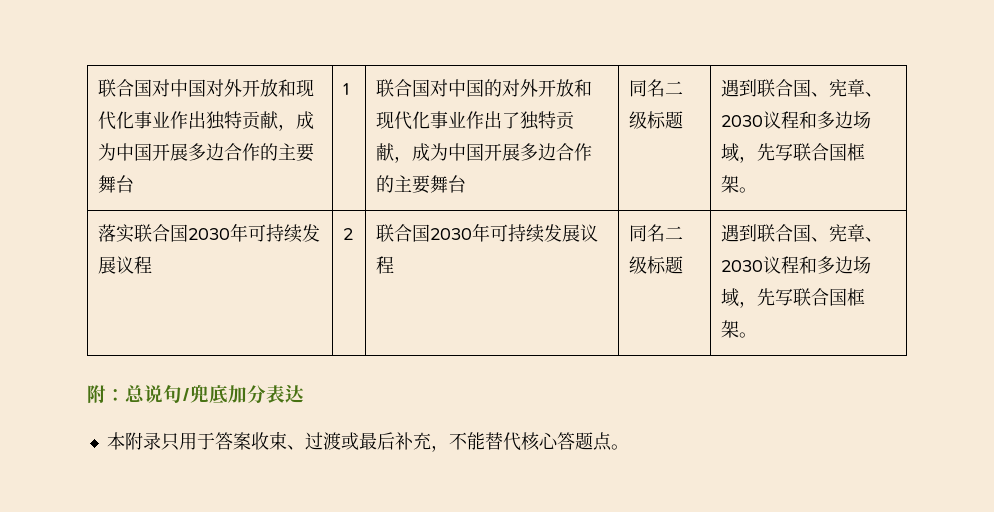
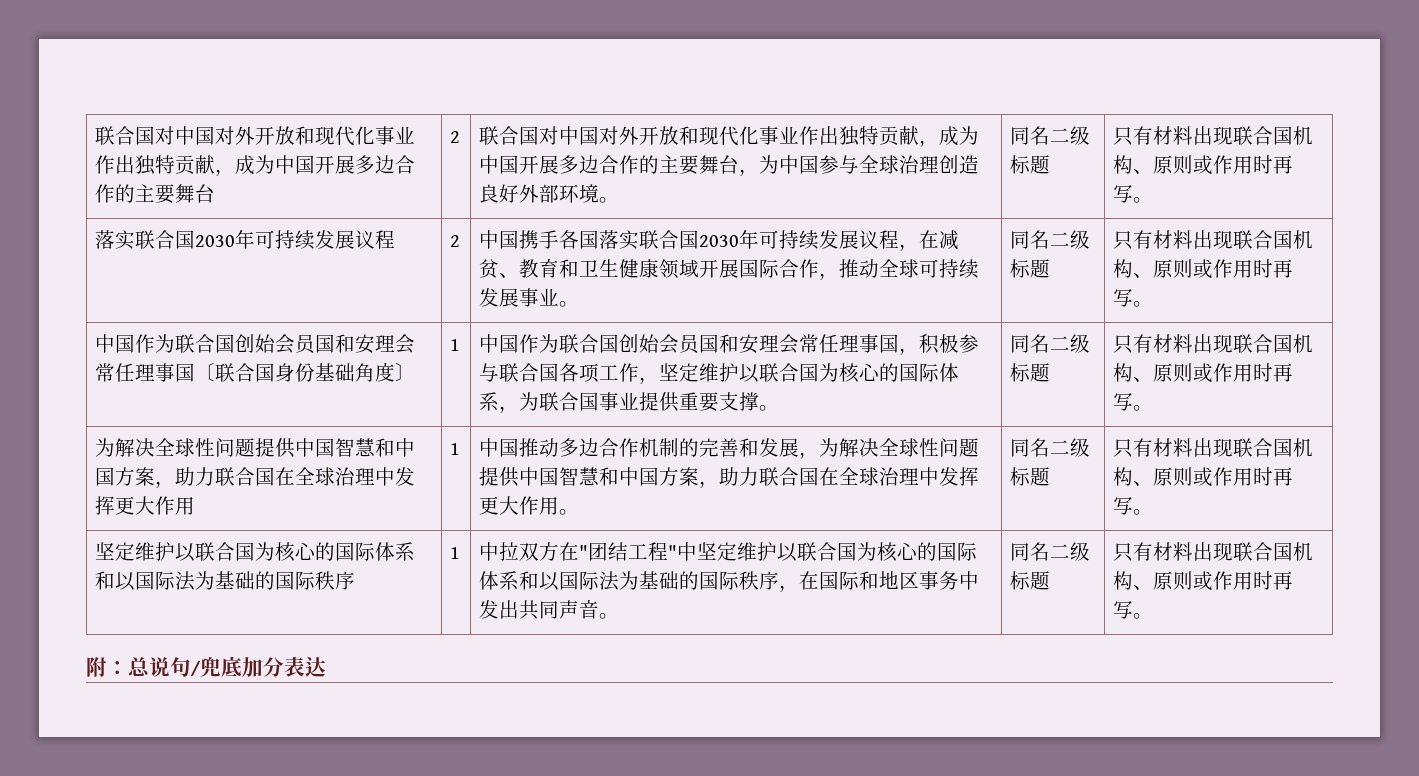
[343,83,350,95] [376,79,593,97] [376,111,521,130] 1 | 联合国对中国的对外开放和现代化事业作出了 -> [449,131,460,143] [478,126,839,146] 2 | 联合国对中国对外开放和现代化事业作出
[629,79,684,97] [629,111,684,129] [721,79,884,97] [721,111,872,129] [721,143,866,163] [721,175,740,193] | 同名二级标题 | 遇到联合国、宪章、2030议程和多边场域，先写联合国框架 -> [738,155,979,176] [478,184,619,203] [1009,126,1090,145] [1009,155,1050,174] [1112,126,1313,146] [1112,155,1293,175] [1112,185,1133,203] ，为中国参与全球治理创造良好外部环境。 | 同名二级标题 | 只有材料出现联合国机构、原则或作用时再写
[376,223,599,243] [376,256,395,274] [629,224,684,242] [629,256,684,274] [721,224,884,242] [721,256,872,274] [721,288,866,308] [721,320,740,338] 联合国2030年可持续发展议程 | 同名二级标题 | 遇到联合国、宪章、2030议程和多边场域，先写联合国框架 -> [478,230,959,251] [478,259,979,280] [478,288,579,307] [1009,230,1090,249] [1009,259,1050,278] [1112,230,1313,250] [1112,259,1293,279] [1112,289,1153,307] [94,334,415,354] [94,363,415,382] [449,339,460,351] [478,334,979,355] [478,363,959,384] [478,392,779,413] [1009,334,1090,353] [1009,363,1050,382] [1112,334,1313,354] [1112,363,1293,383] [1112,393,1153,411] [94,438,415,458] [94,467,415,488] [94,496,195,515] [449,443,460,455] [478,438,979,459] [478,467,979,488] [478,496,579,515] [1009,438,1090,457] [1009,467,1050,486] [1112,438,1313,458] [1112,467,1293,487] [1112,497,1153,515] [94,542,415,562] [94,571,355,591] [449,547,460,559] [478,542,977,562] [478,571,979,592] [478,600,619,620] [1009,542,1090,561] [1009,571,1050,590] [1112,542,1313,562] [1112,571,1293,591] [1112,601,1133,619] 中国携手各国落实联合国2030年可持续发展议程，在减贫、教育和卫生健康领域开展国际合作，推动全球可持续发展事业。 | 同名二级标题 | 只有材料出现联合国机构、原则或作用时再写。 // 中国作为联合国创始会员国和安理会常任理事国〔联合国身份基础角度〕 | 1 | 中国作为联合国创始会员国和安理会常任理事国，积极参与联合国各项工作，坚定维护以联合国为核心的国际体系，为联合国事业提供重要支撑。 | 同名二级标题 | 只有材料出现联合国机构、原则或作用时再写。 // 为解决全球性问题提供中国智慧和中国方案，助力联合国在全球治理中发挥更大作用 | 1 | 中国推动多边合作机制的完善和发展，为解决全球性问题提供中国智慧和中国方案，助力联合国在全球治理中发挥更大作用。 | 同名二级标题 | 只有材料出现联合国机构、原则或作用时再写。 // 坚定维护以联合国为核心的国际体系和以国际法为基础的国际秩序 | 1 | 中拉双方在"团结工程"中坚定维护以联合国为核心的国际体系和以国际法为基础的国际秩序，在国际和地区事务中发出共同声音。 | 同名二级标题 | 只有材料出现联合国机构、原则或作用时再写
[106,432,629,452] // 本附录只用于答案收束、过渡或最后补充，不能替代核心答题点。 -> (326, 667) none

